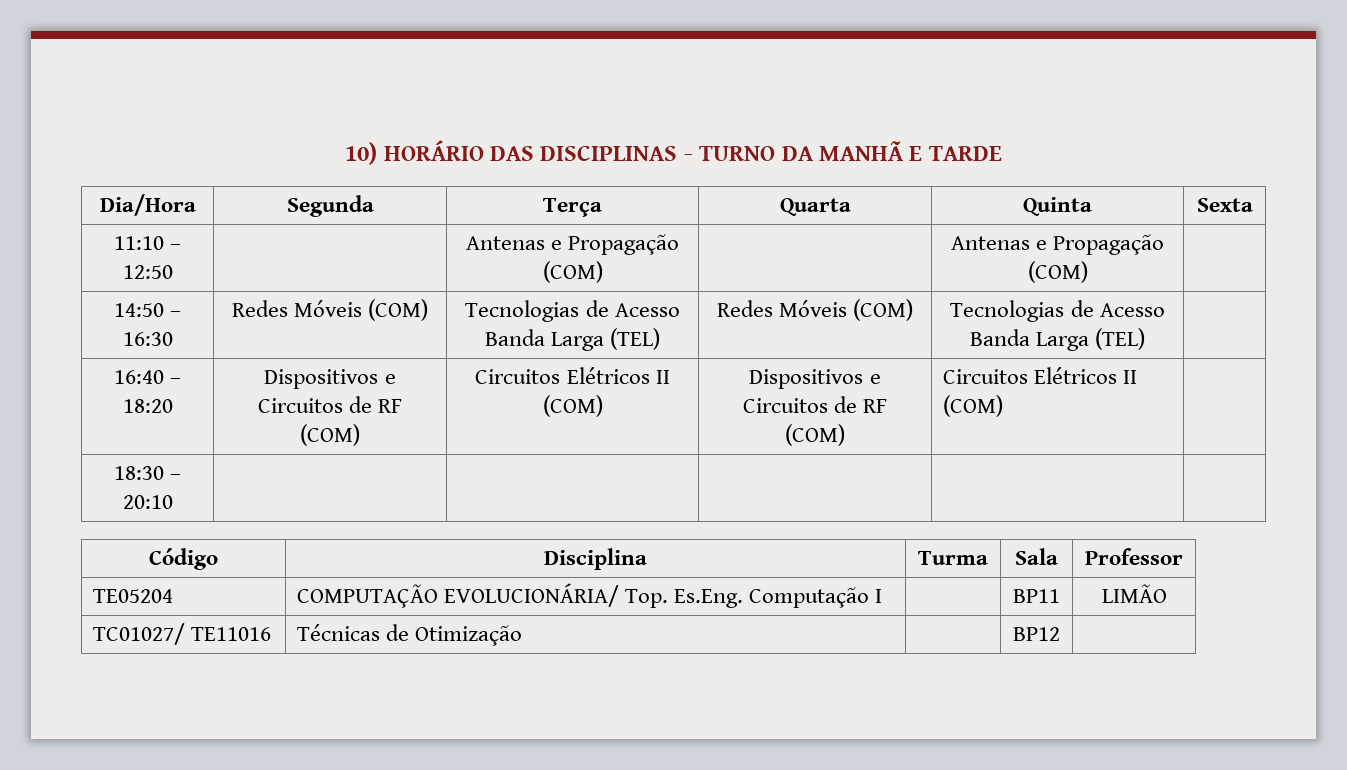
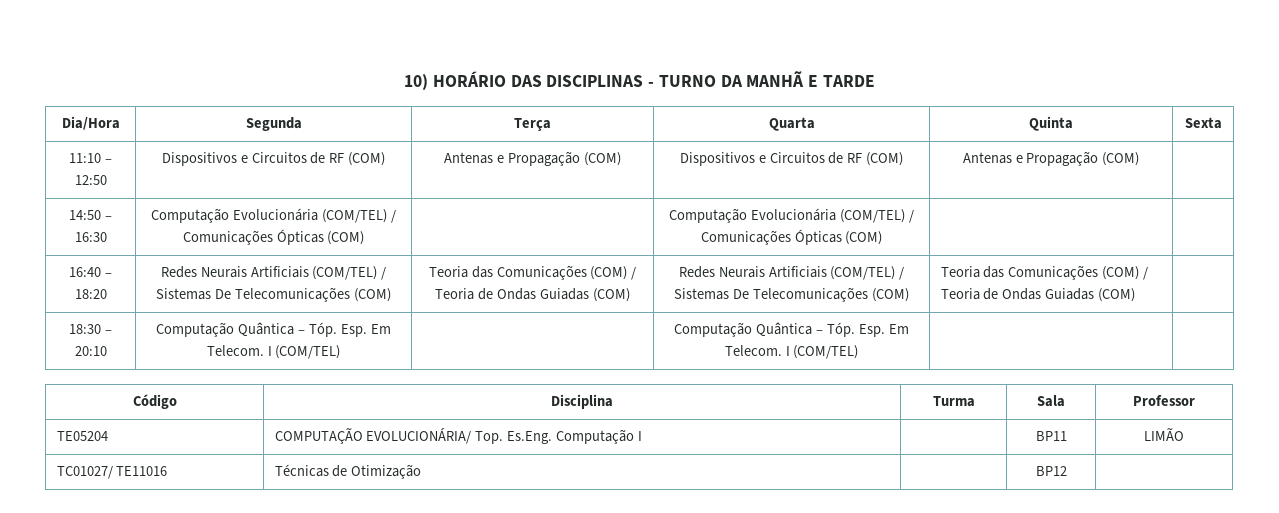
[465,234,680,255] [542,261,603,283] | Antenas e Propagação (COM) | -> [161,152,386,166] [444,151,621,166] [679,152,904,166] Dispositivos e Circuitos de RF (COM) | Antenas e Propagação (COM) | Dispositivos e Circuitos de RF (COM)
[231,299,429,321] [465,300,680,322] [484,328,661,351] [716,299,914,321] [950,300,1165,322] [969,328,1146,351] [113,370,182,384] [122,399,173,413] [264,369,396,389] [257,396,403,413] [300,424,360,446] [475,367,670,384] [542,395,603,417] [749,369,881,389] [742,396,888,413] [785,424,845,446] [943,367,1138,384] [943,395,1004,417] [113,466,182,480] [122,495,173,509] Redes Móveis (COM) | Tecnologias de Acesso Banda Larga (TEL) | Redes Móveis (COM) | Tecnologias de Acesso Banda Larga (TEL) | // 16:40 – 18:20 | Dispositivos e Circuitos de RF (COM) | Circuitos Elétricos II (COM) | Dispositivos e Circuitos de RF (COM) | Circuitos Elétricos II (COM) | // 18:30 – 20:10 | | | -> [151,208,396,223] [182,229,365,245] [669,208,914,223] [700,229,883,245] [69,267,112,277] [74,289,107,299] [160,266,387,280] [156,287,391,302] [428,265,637,280] [435,288,630,302] [678,266,905,280] [674,287,909,302] [940,265,1149,280] [940,288,1136,302] [69,324,112,334] [74,346,107,356] [156,322,391,337] [206,345,341,359] [674,322,909,337] [724,345,859,359] Computação Evolucionária (COM/TEL) / Comunicações Ópticas (COM) | | Computação Evolucionária (COM/TEL) / Comunicações Ópticas (COM) | | // 16:40 – 18:20 | Redes Neurais Artificiais (COM/TEL) / Sistemas De Telecomunicações (COM) | Teoria das Comunicações (COM) / Teoria de Ondas Guiadas (COM) | Redes Neurais Artificiais (COM/TEL) / Sistemas De Telecomunicações (COM) | Teoria das Comunicações (COM) / Teoria de Ondas Guiadas (COM) | // 18:30 – 20:10 | Computação Quântica – Tóp. Esp. Em Telecom. I (COM/TEL) | | Computação Quântica – Tóp. Esp. Em Telecom. I (COM/TEL)

